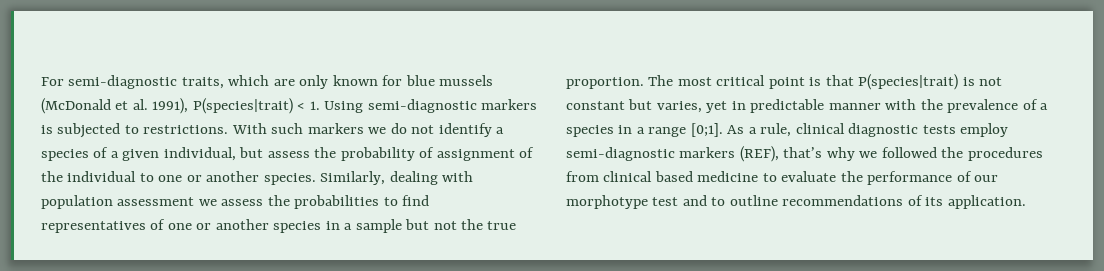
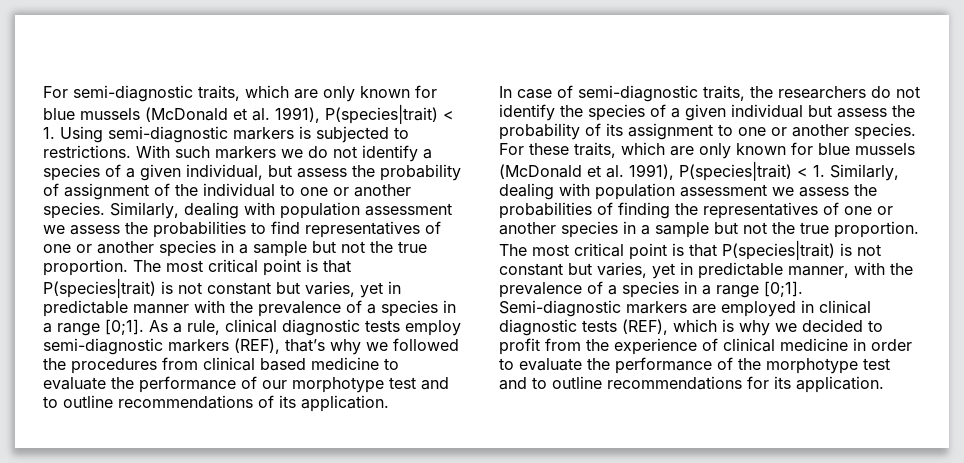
(1026, 202) none -> [499,85,920,102] [499,104,915,121] [499,123,916,140] [499,142,915,159] [499,161,899,181] [499,183,877,200] [499,202,893,219] [499,221,919,238] [499,240,881,260] [499,262,913,279] [499,281,803,298] [499,300,871,317] [499,319,883,336] [499,338,912,355] [499,357,890,374] [499,376,884,393] // In case of semi-diagnostic traits, the researchers do not identify the species of a given individual but assess the probability of its assignment to one or another species. For these traits, which are only known for blue mussels (McDonald et al. 1991), P(species|trait) < 1. Similarly, dealing with population assessment we assess the probabilities of finding the representatives of one or another species in a sample but not the true proportion. The most critical point is that P(species|trait) is not constant but varies, yet in predictable manner, with the prevalence of a species in a range [0;1]. Semi-diagnostic markers are employed in clinical diagnostic tests (REF), which is why we decided to profit from the experience of clinical medicine in order to evaluate the performance of the morphotype test and to outline recommendations for its application.

